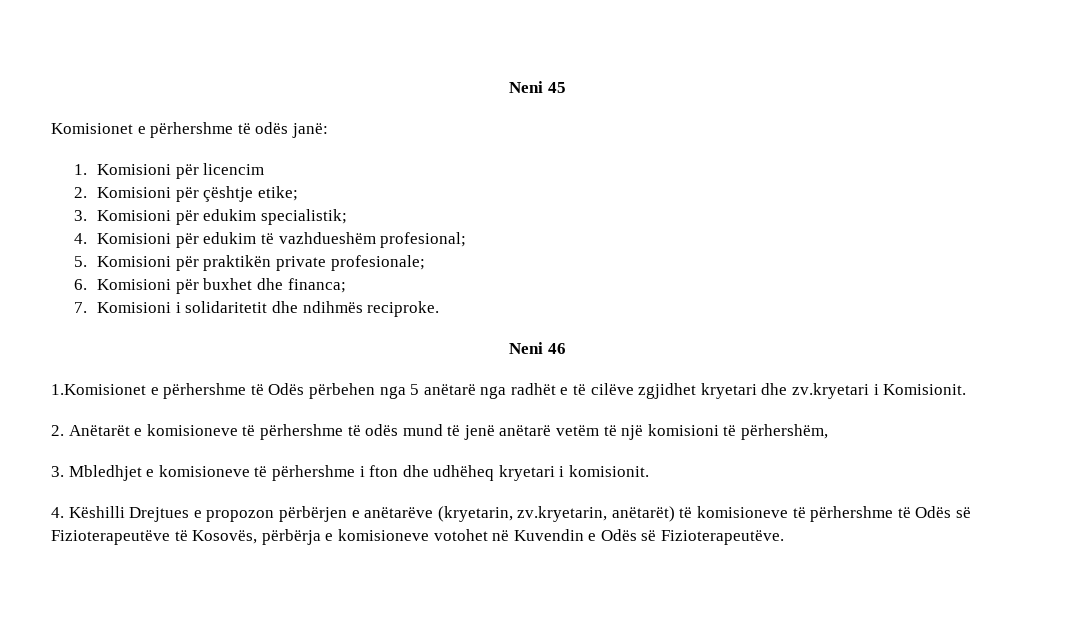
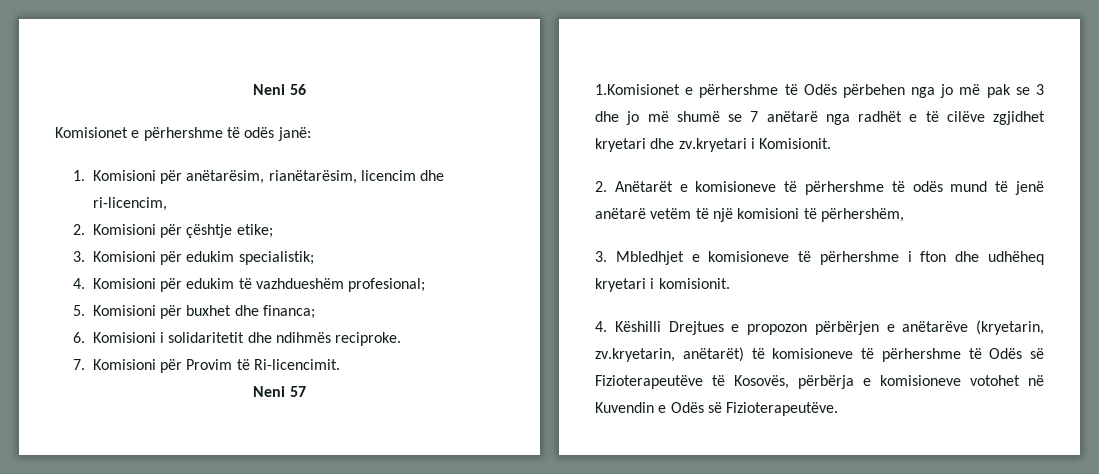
[509,81,566,93] Neni 45 -> [253,84,306,95] Neni 56
(199, 171) none -> [186,170,357,184] anëtarësim, rianëtarësim,
(265, 169) none -> [420,170,445,181] [92,197,167,211] dhe ri-licencim,
[203,255,425,271] [74,279,199,294] praktikën private profesionale; // 6. Komisioni për -> (182, 312) none
[74,302,88,313] 7. -> [72,332,85,343] 6.
[509,342,566,354] // Neni 46 -> [72,359,340,373] [253,386,306,397] // 7. Komisioni për Provim të Ri-licencimit. // Neni 57
[410,384,420,395] 5 -> [940,84,1044,98] [595,111,759,125] jo më pak se 3 dhe jo më shumë se 7

